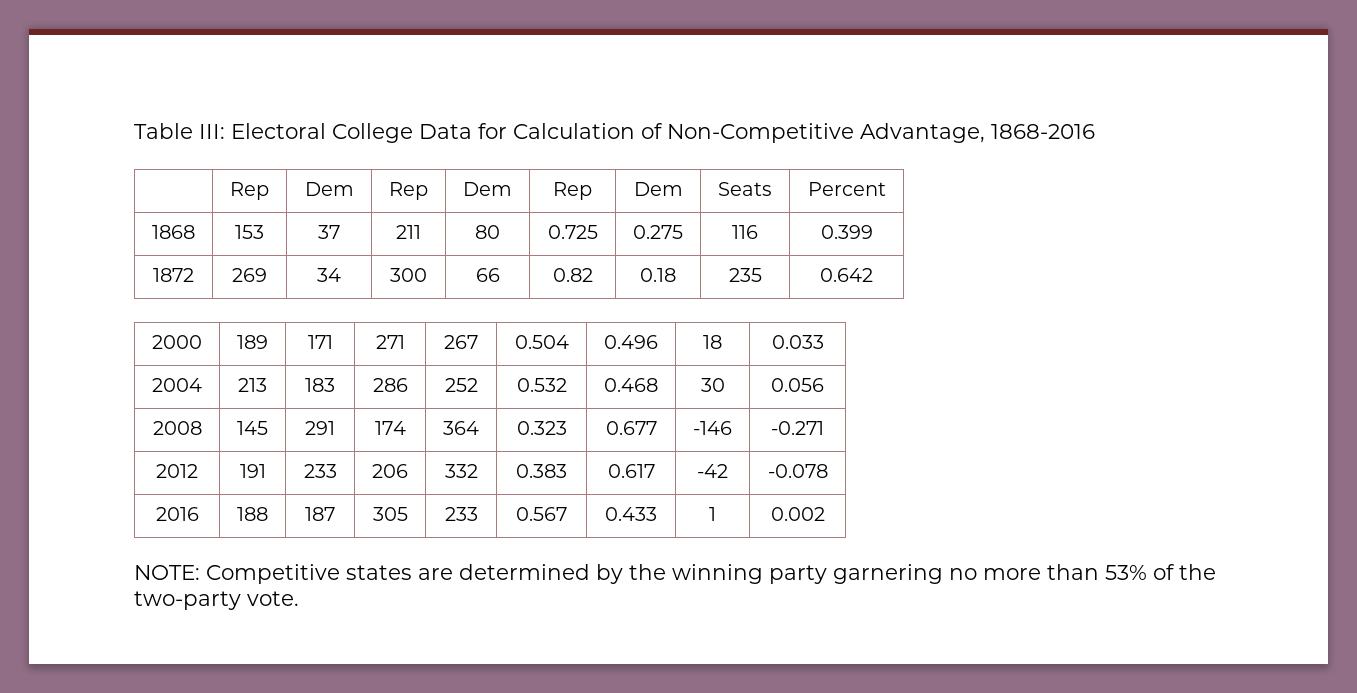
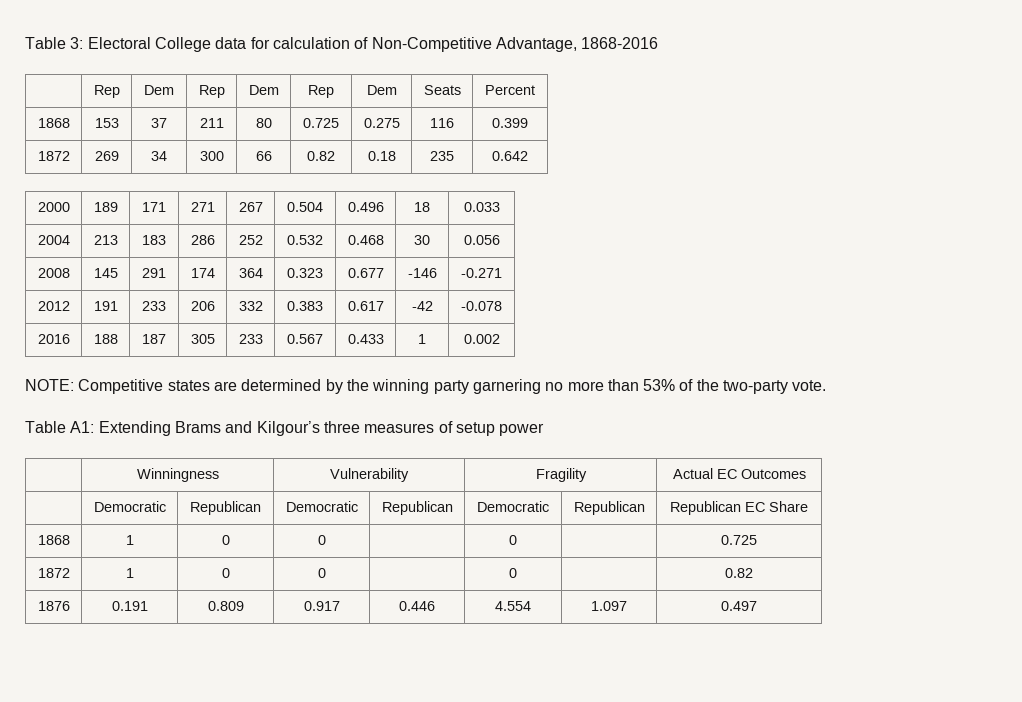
[134,123,225,139] Table III: -> [25,37,84,49] Table 3:
[419,123,635,139] Data for Calculation -> [215,37,350,49] data for calculation
(299, 598) none -> [25,421,545,436] [136,468,219,482] [330,468,409,482] [535,468,587,482] [672,468,806,479] [93,501,166,512] [190,501,261,515] [285,501,358,512] [381,501,453,515] [477,501,549,512] [573,501,645,515] [670,501,808,515] [37,535,70,545] [125,535,134,545] [221,535,230,545] [317,535,326,545] [509,535,517,545] [721,535,757,545] [37,568,70,578] [125,568,134,578] [221,568,230,578] [317,568,326,578] [509,568,517,578] [725,568,753,578] [37,601,70,611] [111,601,148,611] [207,601,244,611] [303,601,340,611] [399,601,435,611] [495,601,531,611] [591,601,627,611] [721,601,757,611] // Table A1: Extending Brams and Kilgour’s three measures of setup power // | Winningness | Vulnerability | Fragility | Actual EC Outcomes // | Democratic | Republican | Democratic | Republican | Democratic | Republican | Republican EC Share // 1868 | 1 | 0 | 0 | | 0 | | 0.725 // 1872 | 1 | 0 | 0 | | 0 | | 0.82 // 1876 | 0.191 | 0.809 | 0.917 | 0.446 | 4.554 | 1.097 | 0.497

